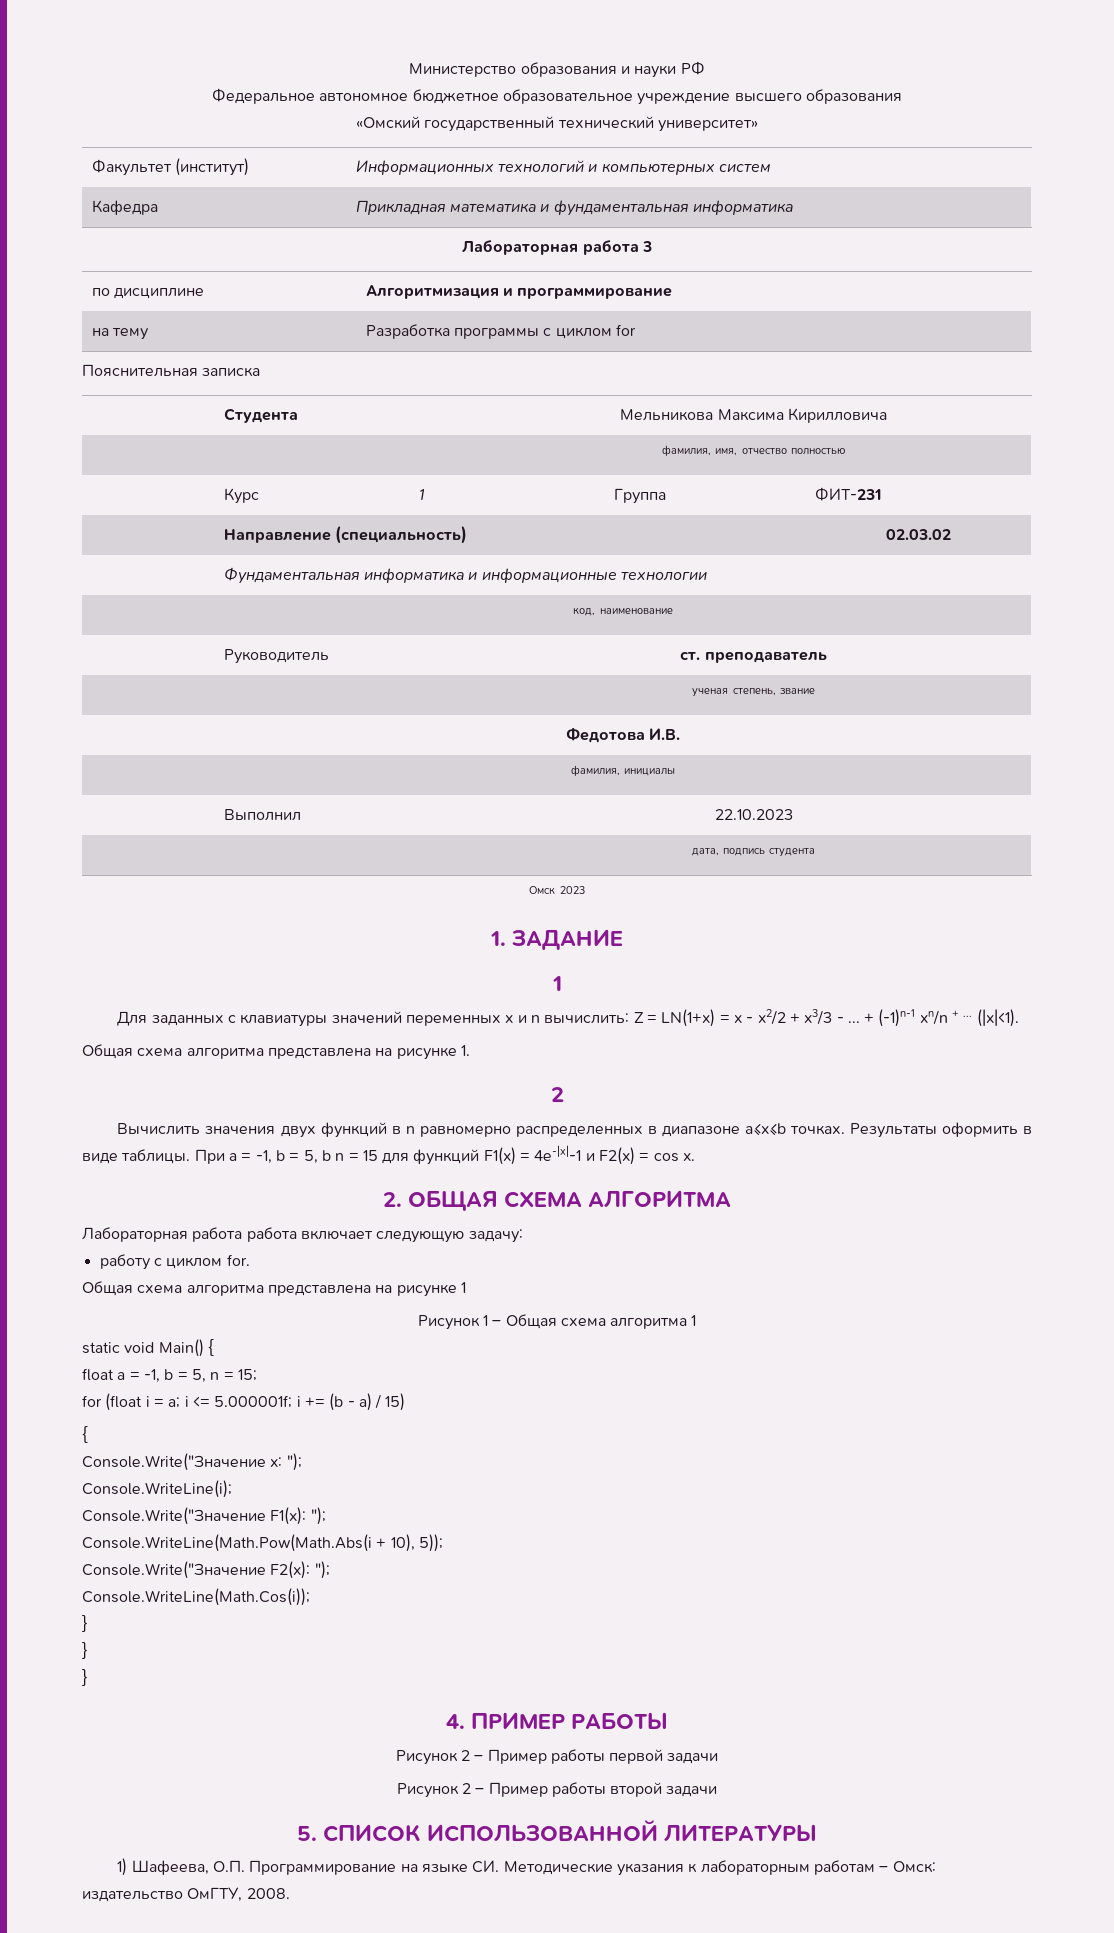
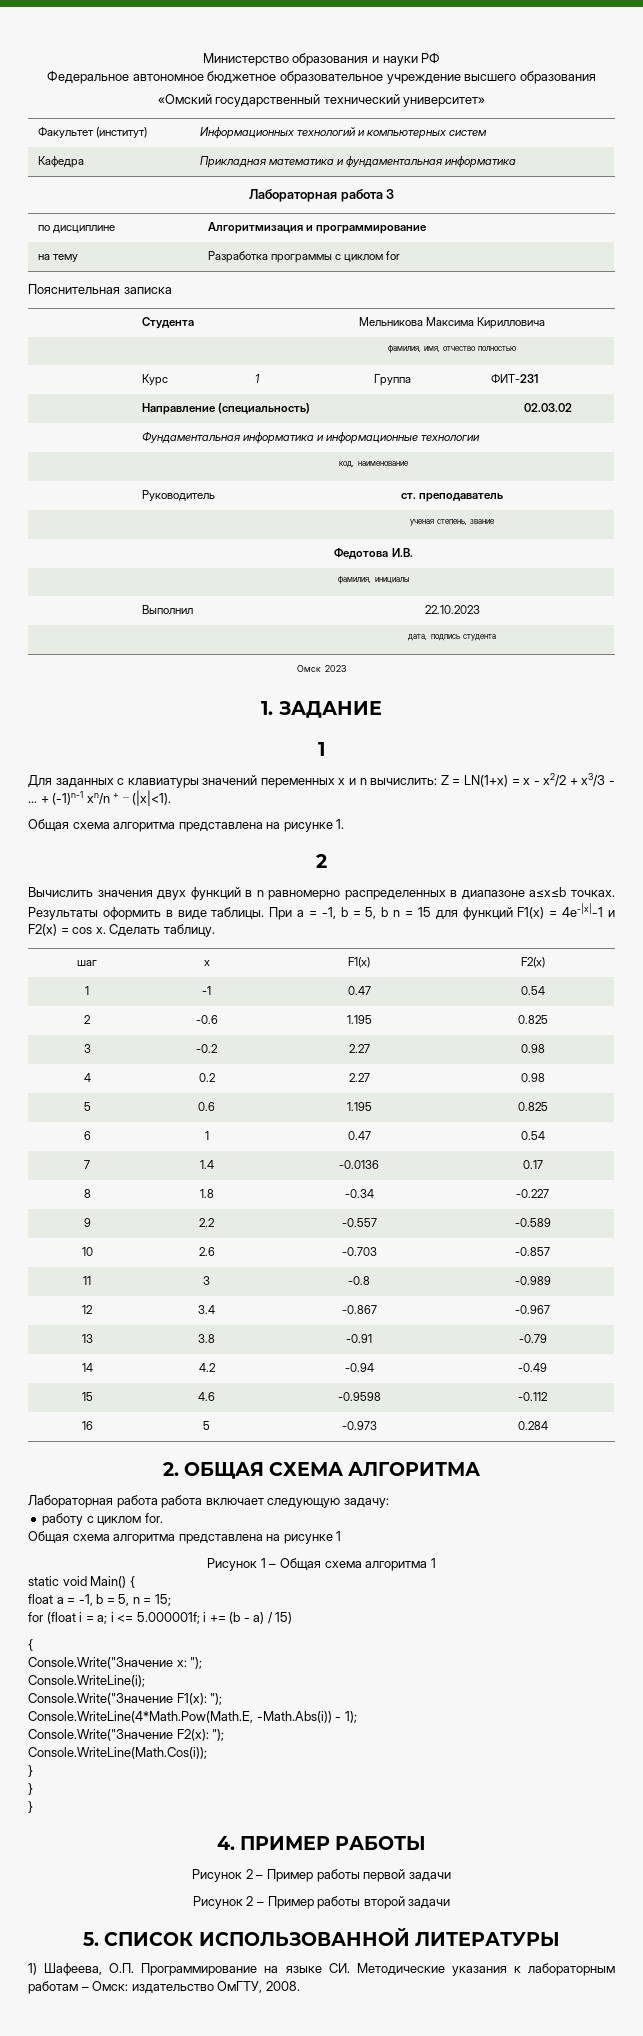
(696, 1157) none -> [109,924,215,937] [77,960,97,966] [203,960,210,966] [348,957,370,968] [520,957,545,968] [85,986,89,995] [202,986,211,995] [347,986,371,995] [520,986,545,995] [84,1015,90,1024] [195,1015,218,1024] [346,1015,372,1024] [517,1015,548,1024] [83,1044,91,1053] [196,1044,217,1053] [348,1044,370,1053] [520,1044,545,1053] [83,1073,91,1082] [198,1073,215,1082] [348,1073,370,1082] [520,1073,545,1082] [83,1102,91,1111] [198,1102,215,1111] [346,1102,372,1111] [517,1102,548,1111] [83,1131,91,1140] [204,1131,209,1140] [347,1131,371,1140] [520,1131,545,1140] [84,1160,90,1169] [199,1160,214,1169] [339,1160,379,1169] [522,1160,543,1169] [83,1189,91,1198] [199,1189,214,1198] [344,1189,374,1198] [516,1189,549,1198] [83,1218,91,1227] [199,1218,214,1227] [341,1218,377,1227] [514,1218,551,1227] [81,1247,93,1256] [198,1247,215,1256] [341,1247,377,1256] [515,1247,550,1256] [83,1276,91,1285] [203,1276,210,1285] [348,1276,370,1285] [514,1276,551,1285] [82,1305,92,1314] [198,1305,215,1314] [341,1305,377,1314] [515,1305,550,1314] [81,1334,93,1343] [198,1334,215,1343] [346,1334,372,1343] [518,1334,547,1343] [81,1363,93,1372] [198,1363,215,1372] [344,1363,374,1372] [518,1363,547,1372] [81,1392,93,1401] [198,1392,215,1401] [337,1392,381,1401] [518,1392,547,1401] [81,1421,93,1430] [203,1421,210,1430] [341,1421,377,1430] [517,1421,548,1430] Сделать таблицу. // шаг | x | F1(x) | F2(x) // 1 | -1 | 0.47 | 0.54 // 2 | -0.6 | 1.195 | 0.825 // 3 | -0.2 | 2.27 | 0.98 // 4 | 0.2 | 2.27 | 0.98 // 5 | 0.6 | 1.195 | 0.825 // 6 | 1 | 0.47 | 0.54 // 7 | 1.4 | -0.0136 | 0.17 // 8 | 1.8 | -0.34 | -0.227 // 9 | 2.2 | -0.557 | -0.589 // 10 | 2.6 | -0.703 | -0.857 // 11 | 3 | -0.8 | -0.989 // 12 | 3.4 | -0.867 | -0.967 // 13 | 3.8 | -0.91 | -0.79 // 14 | 4.2 | -0.94 | -0.49 // 15 | 4.6 | -0.9598 | -0.112 // 16 | 5 | -0.973 | 0.284
[82,1534,443,1552] Console.WriteLine(Math.Pow(Math.Abs(i + 10), 5)); -> [28,1711,357,1723] Console.WriteLine(4*Math.Pow(Math.E, -Math.Abs(i)) - 1);

